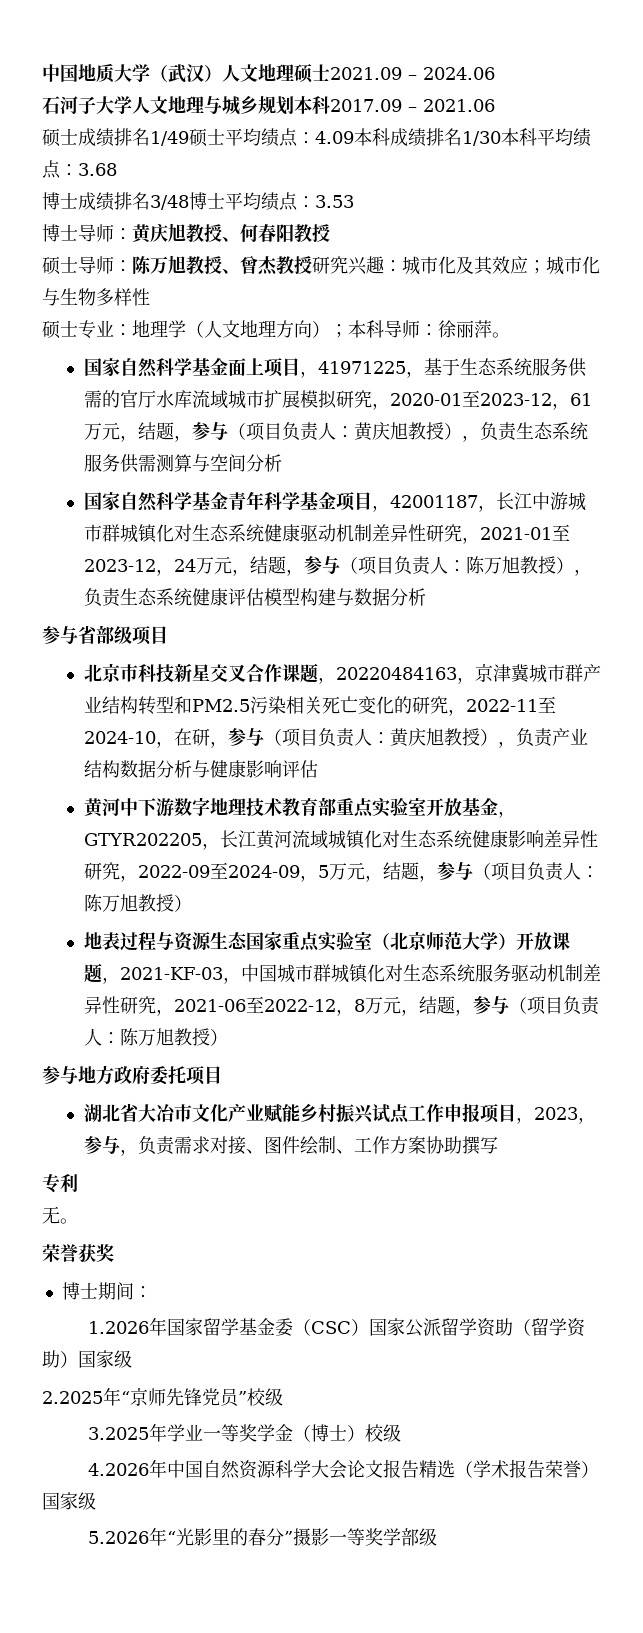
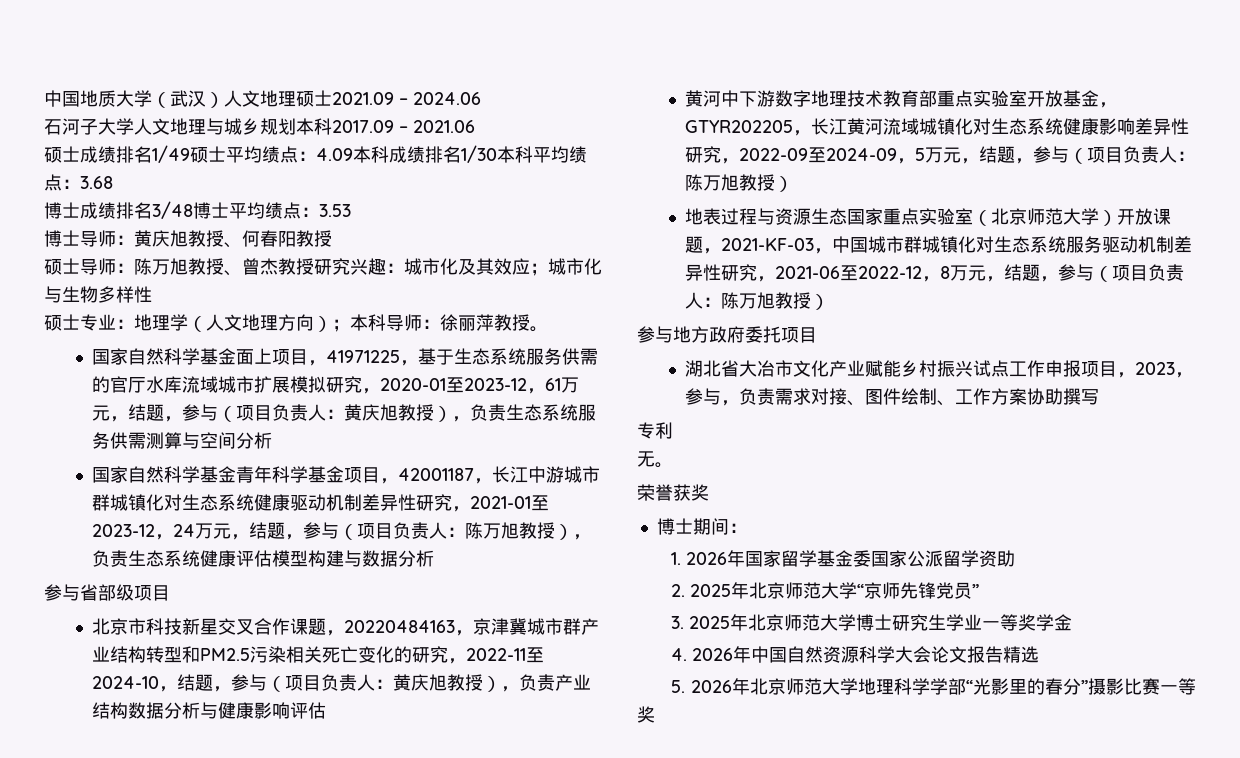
(492, 329) none -> [494,314,530,331] 教授
[173,728,210,746] 在研 -> [177,674,214,691] 结题
[88,1321,150,1334] 1.2026 -> [671,552,728,565] 1. 2026
[293,1319,370,1336] （CSC） -> (872, 558) none
[513,1318,587,1337] [42,1350,132,1368] [42,1387,121,1406] （留学资助）国家级 // 2.2025年 -> [671,582,858,599] // 2. 2025年北京师范大学
[247,1388,283,1406] [88,1423,168,1442] 校级 // 3.2025年 -> [671,614,947,631] // 3. 2025年北京师范大学博士研究生
[293,1424,402,1442] [88,1463,150,1476] （博士）校级 // 4.2026 -> [671,648,734,661] // 4. 2026
[455,1459,600,1478] [42,1492,96,1510] [88,1527,168,1546] （学术报告荣誉）国家级 // 5.2026年 -> [671,678,966,695] // 5. 2026年北京师范大学地理科学学部
[329,1528,438,1546] 一等奖学部级 -> [1124,678,1196,695] [637,706,655,723] 比赛一等奖

